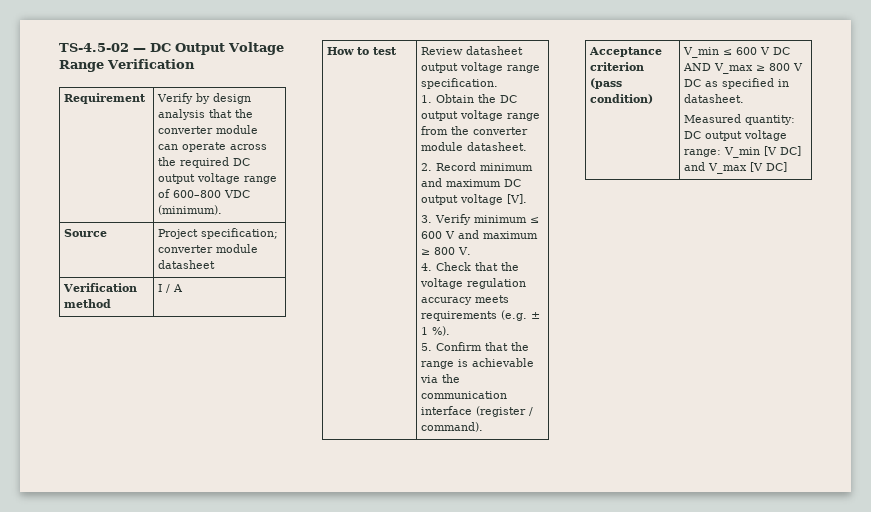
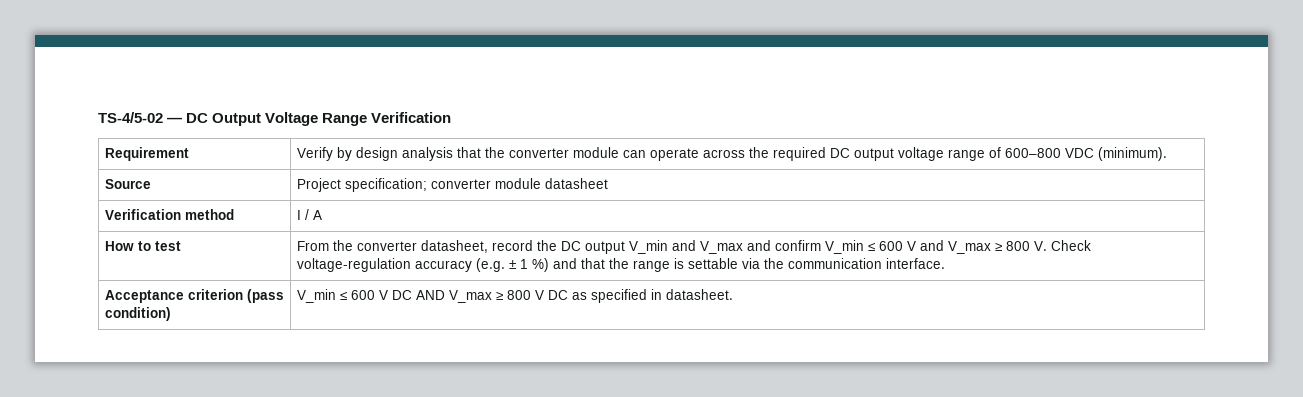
[59,43,129,52] TS-4.5-02 -> [98,112,163,123] TS-4/5-02
[421,46,524,55] [421,62,541,73] [421,78,499,89] [421,94,518,103] [421,110,541,121] [421,126,529,135] [421,142,528,151] [421,162,534,171] [421,178,522,187] [421,194,528,205] [421,214,528,225] Review datasheet output voltage range specification. // 1. Obtain the DC output voltage range from the converter module datasheet. // 2. Record minimum and maximum DC output voltage [V]. // 3. Verify minimum -> [296,240,864,254] From the converter datasheet, record the DC output V_min and V_max and confirm V_min
[483,231,539,239] maximum -> [947,241,991,254] V_max
[421,262,520,271] [420,278,527,289] [421,295,510,305] [421,310,541,321] [421,326,451,336] [421,342,483,351] // 4. Check that the voltage regulation accuracy meets requirements (e.g. ± 1 %). // 5. Confirm -> [1050,240,1091,251] [296,258,577,272] Check voltage-regulation accuracy (e.g. ± 1 %) and
[472,358,535,367] achievable -> [687,258,738,269] settable
[421,406,534,417] [421,422,484,432] interface (register / command). -> [885,258,945,269] interface.
[684,114,796,125] [684,130,788,141] [684,146,802,158] [684,162,788,174] // Measured quantity: DC output voltage range: V_min [V DC] and V_max [V DC] -> (733, 294) none

